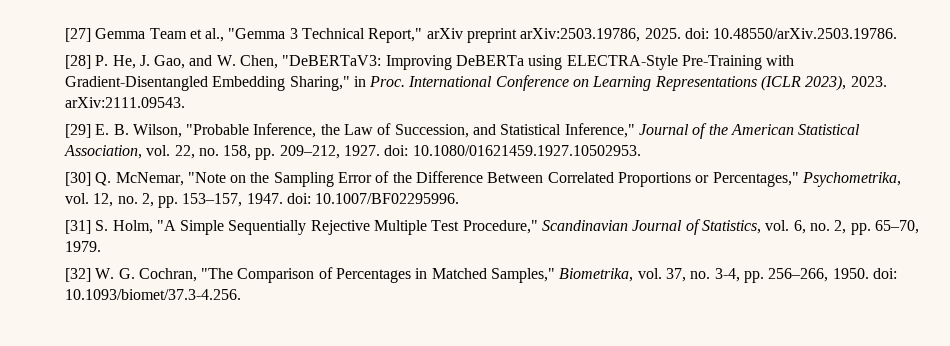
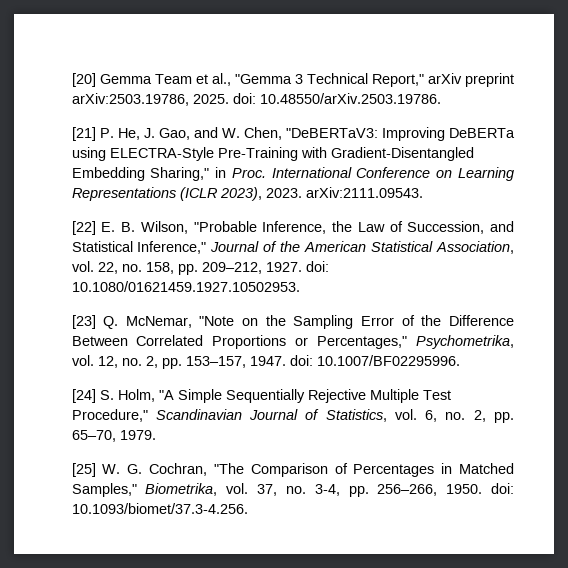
[64,28,91,42] [27] -> [71,73,96,87] [20]
[64,55,91,69] [28] -> [71,127,96,141] [21]
[64,124,91,138] [29] -> [71,221,96,235] [22]
[64,172,91,186] [30] -> [71,315,96,329] [23]
[64,220,91,234] [31] -> [71,389,96,403] [24]
[64,268,91,282] [32] -> [71,463,96,477] [25]

